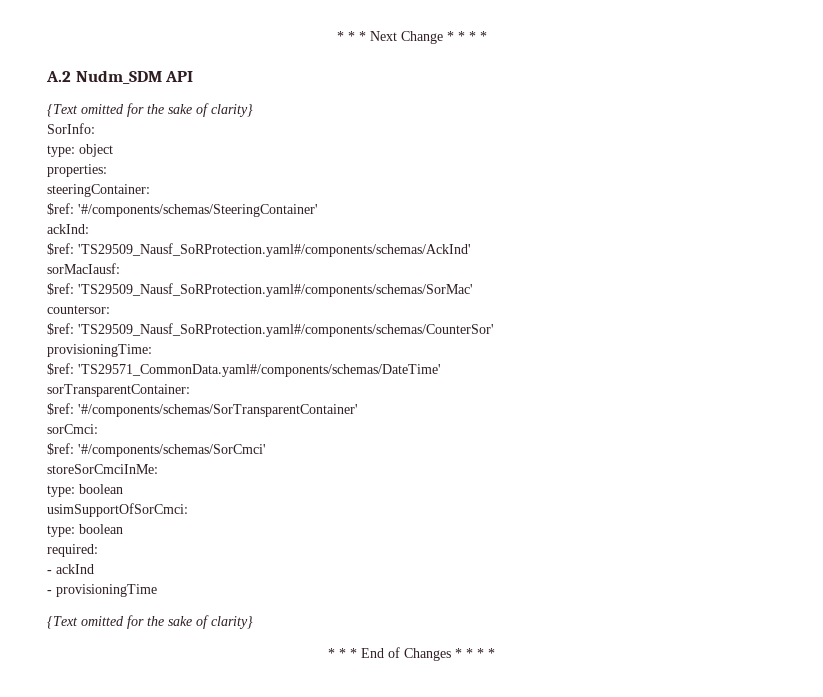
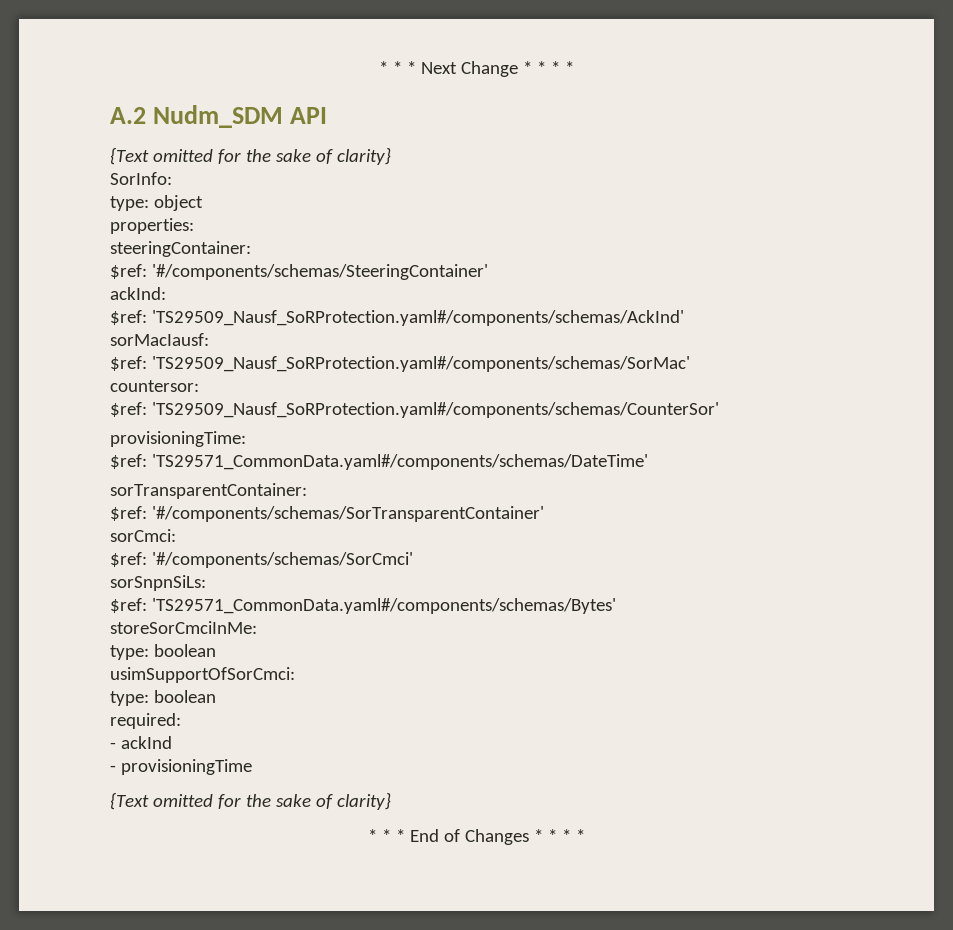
(266, 450) none -> [110,575,206,591] [110,598,616,614] // sorSnpnSiLs: // $ref: 'TS29571_CommonData.yaml#/components/schemas/Bytes'

